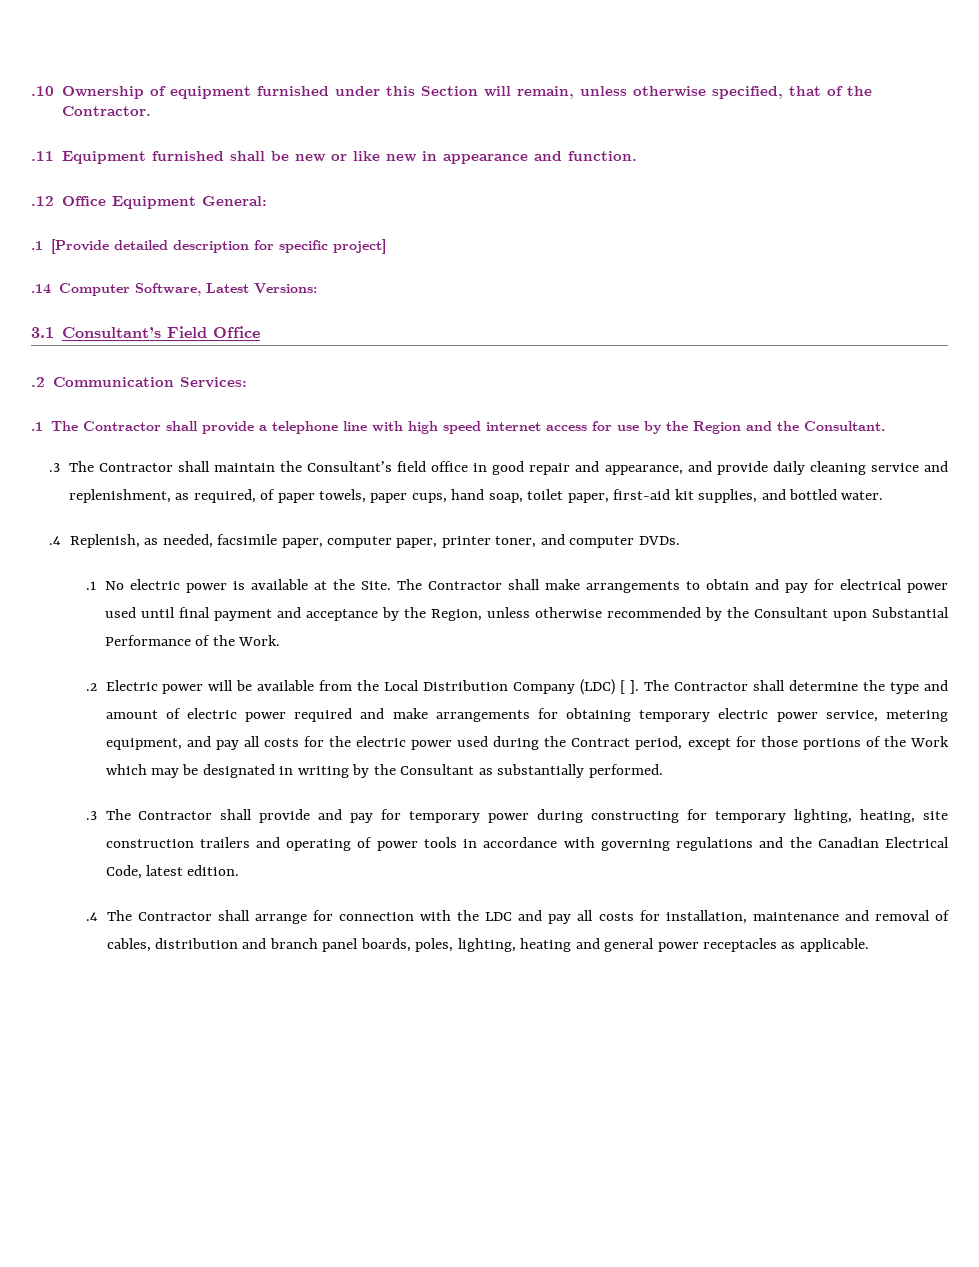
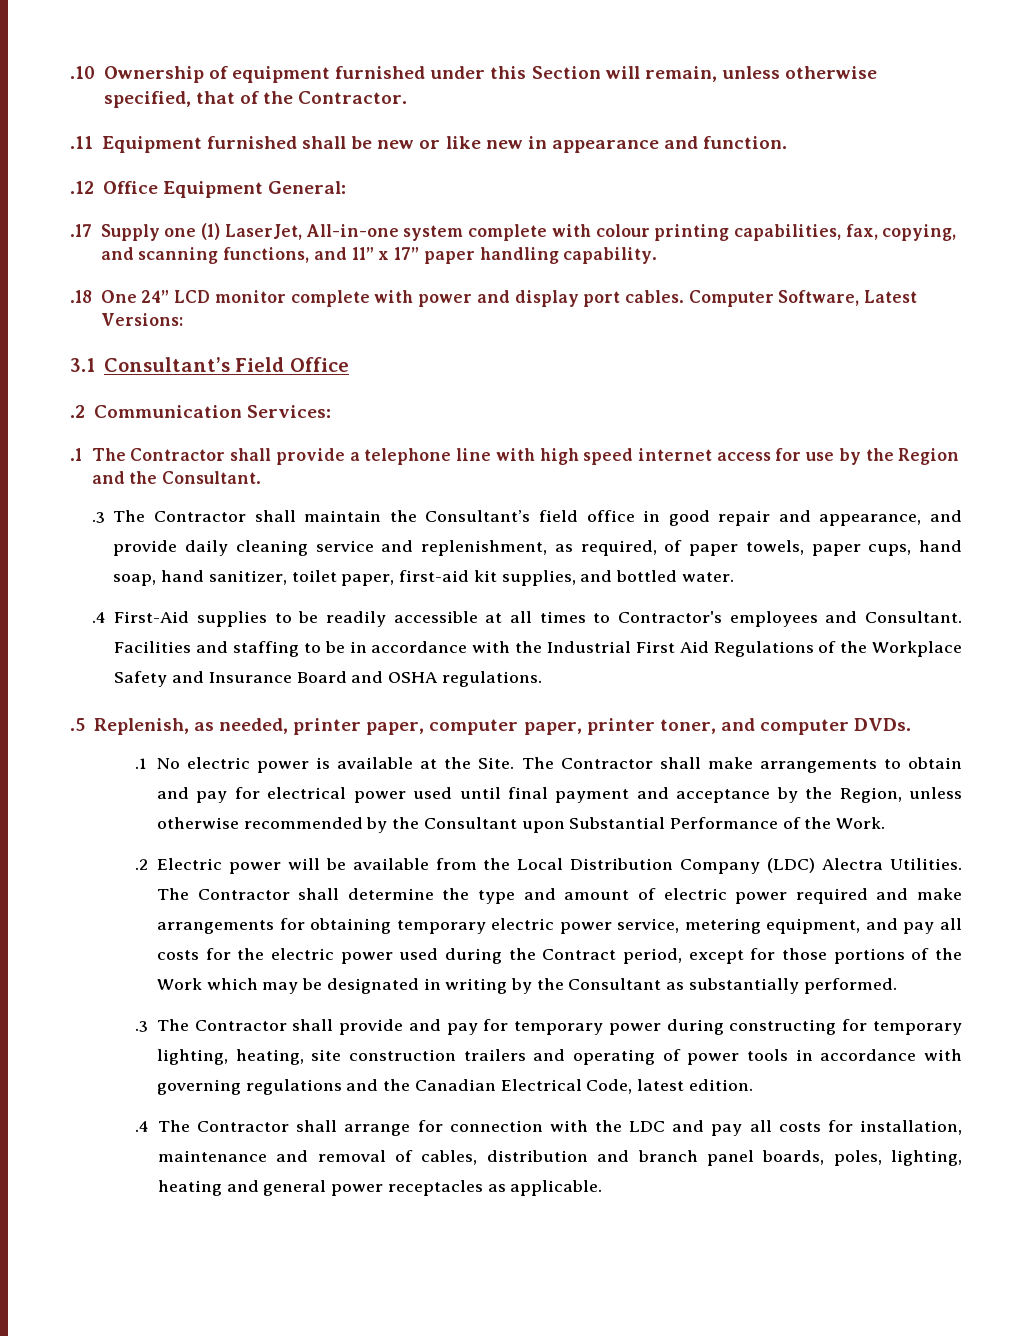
[31,239,387,254] [31,284,51,294] .1 [Provide detailed description for specific project] // .14 -> [70,223,957,241] [100,247,658,264] [70,290,685,307] .17 Supply one (1) LaserJet, All-in-one system complete with colour printing capabilities, fax, copying, and scanning functions, and 11” x 17” paper handling capability. // .18 One 24” LCD monitor complete with power and display port cables.
(523, 498) none -> [161,570,287,585] hand sanitizer,
(62, 540) none -> [114,611,962,627] [114,641,962,657] [114,671,542,687] [70,718,85,731] First-Aid supplies to be readily accessible at all times to Contractor's employees and Consultant. Facilities and staffing to be in accordance with the Industrial First Aid Regulations of the Workplace Safety and Insurance Board and OSHA regulations. // .5
[217,534,278,545] facsimile -> [293,718,362,735] printer
[620,680,640,694] [ ]. -> [822,858,962,870] Alectra Utilities.

